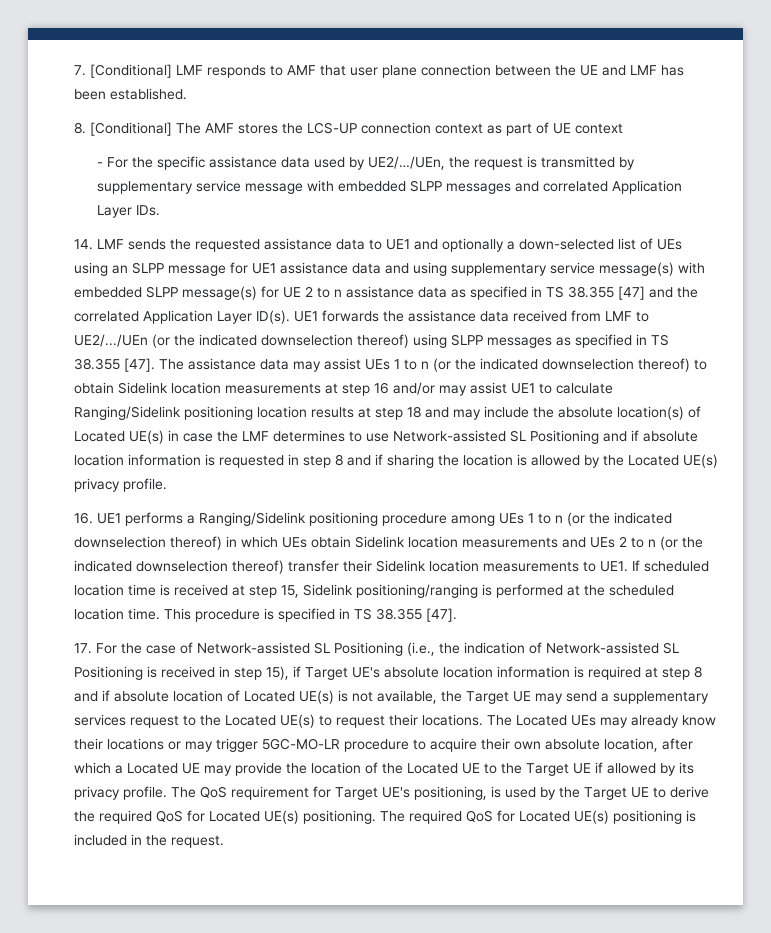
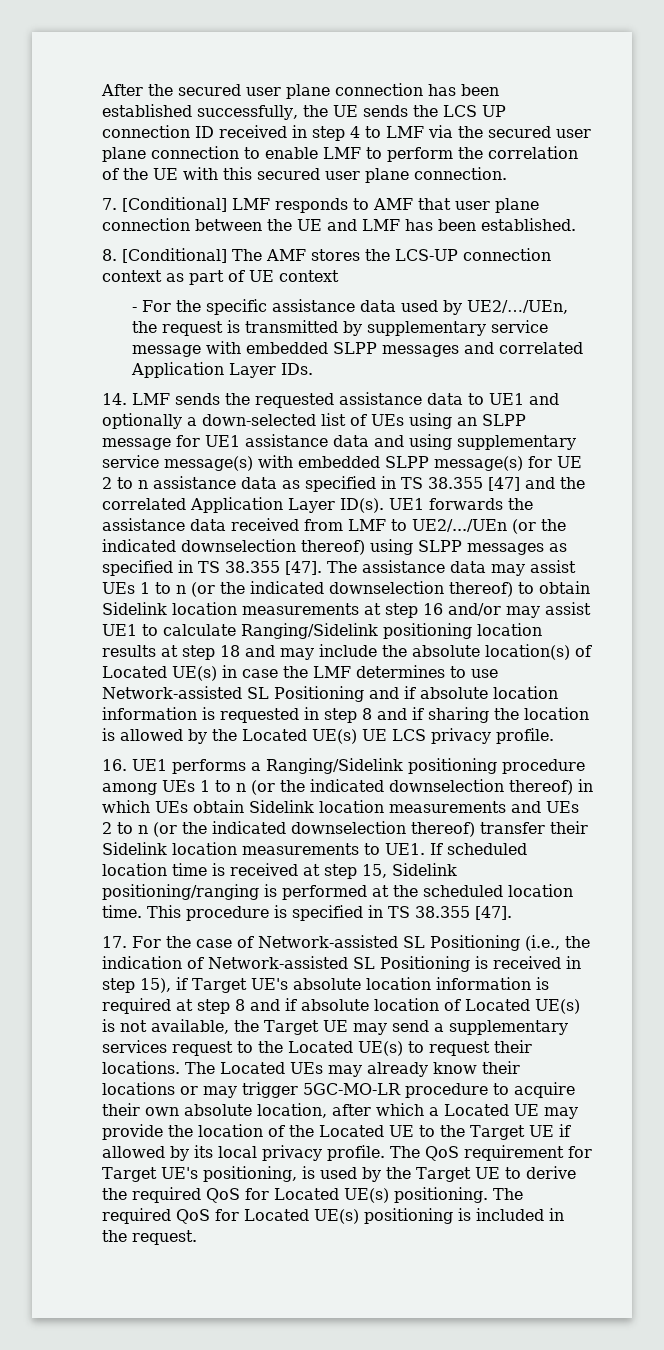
(74, 70) none -> [100,83,499,99] [101,104,506,120] [101,125,591,141] [101,146,578,162] [101,167,507,183] After the secured user plane connection has been established successfully, the UE sends the LCS UP connection ID received in step 4 to LMF via the secured user plane connection to enable LMF to perform the correlation of the UE with this secured user plane connection. //
(719, 461) none -> [361,729,426,741] UE LCS
(695, 768) none -> [217,1146,257,1158] local

